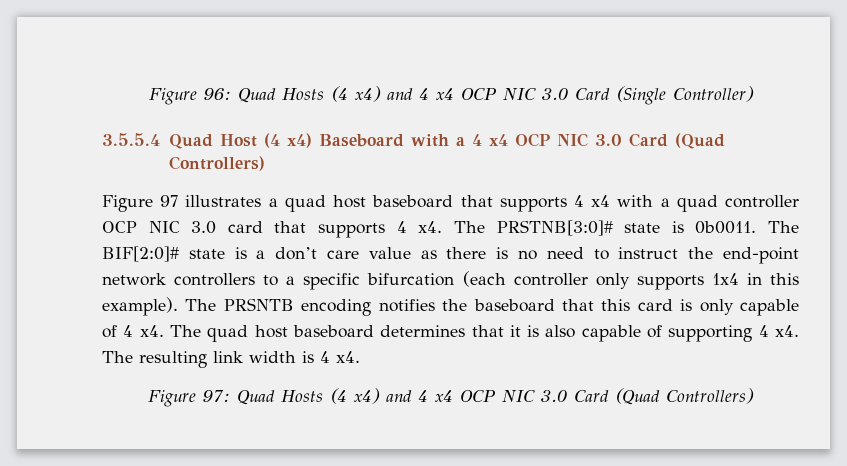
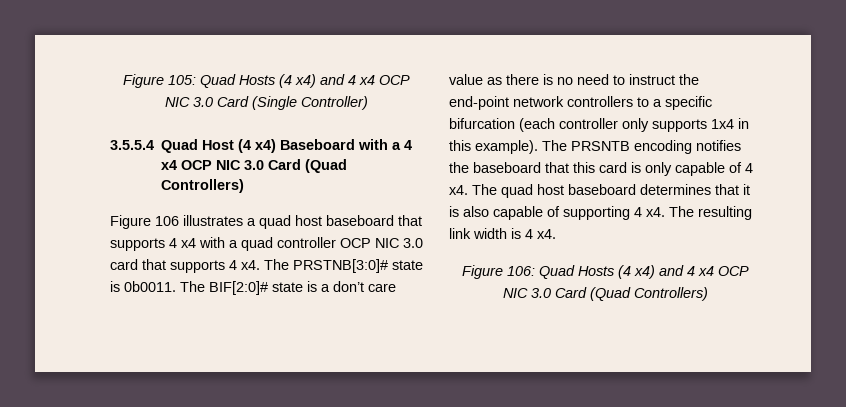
[148,88,231,105] Figure 96: -> [123,74,196,88] Figure 105:
[160,195,179,207] 97 -> [155,216,179,226] 106
[203,390,230,402] 97: -> [507,266,535,276] 106:

